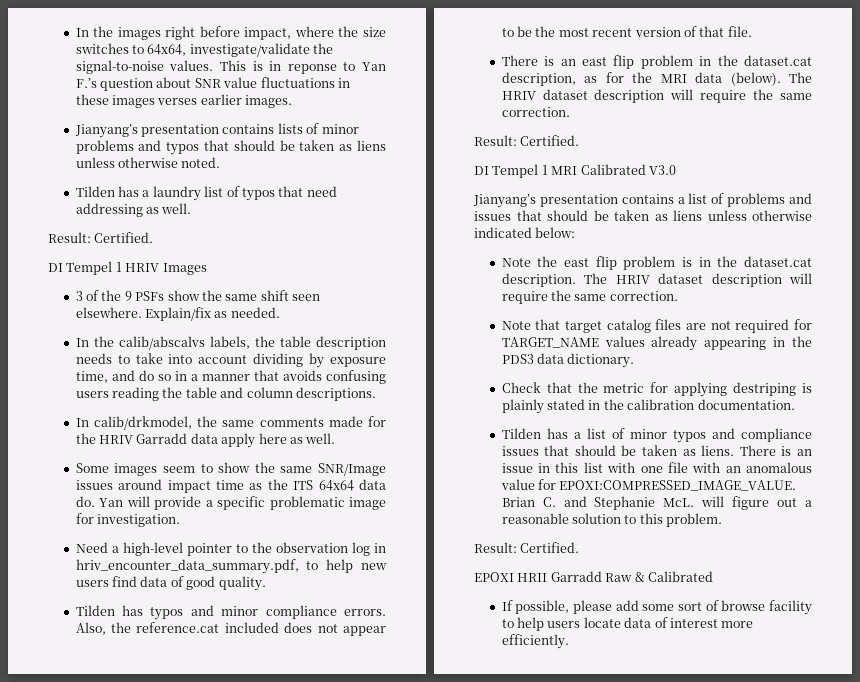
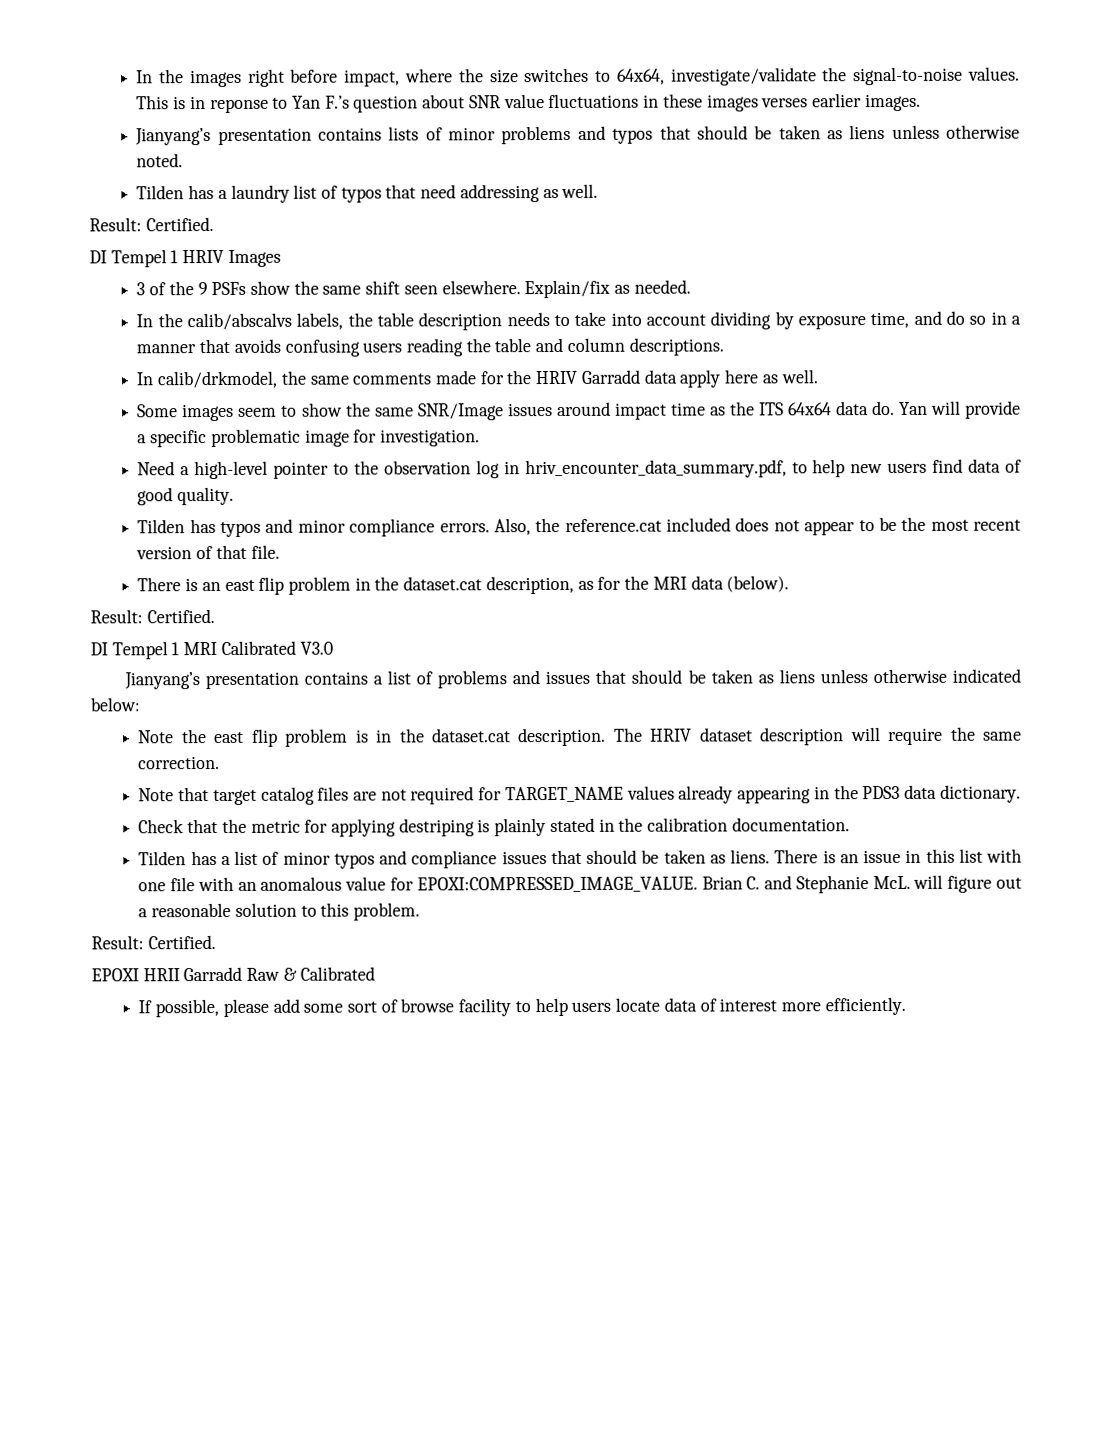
[789,72,812,83] [501,89,812,103] [501,107,570,117] The HRIV dataset description will require the same correction. -> (790, 584) none

